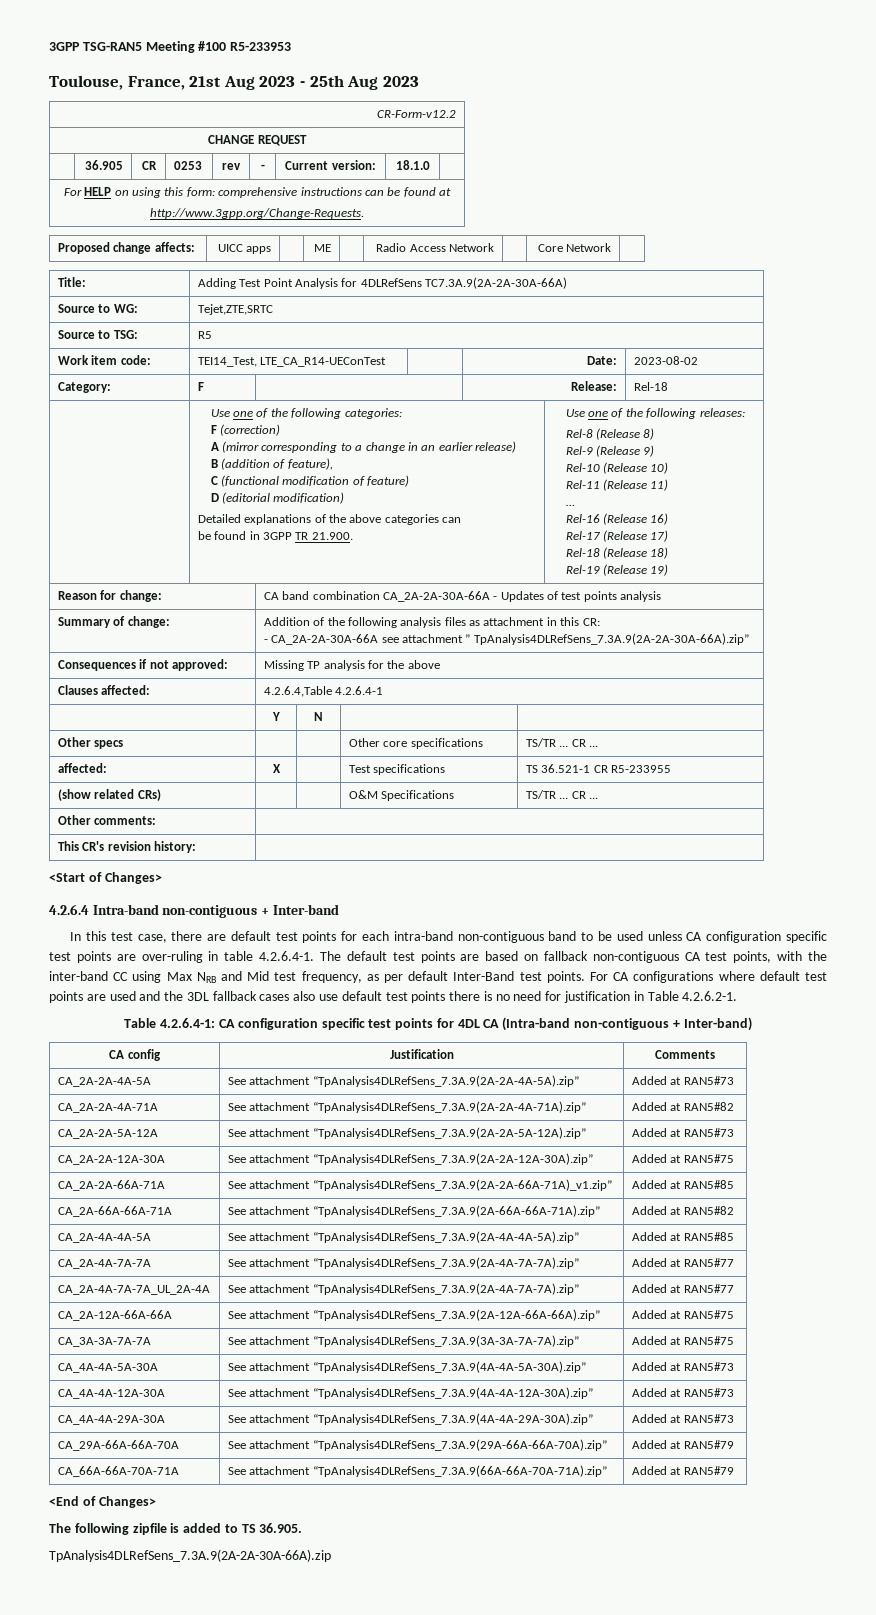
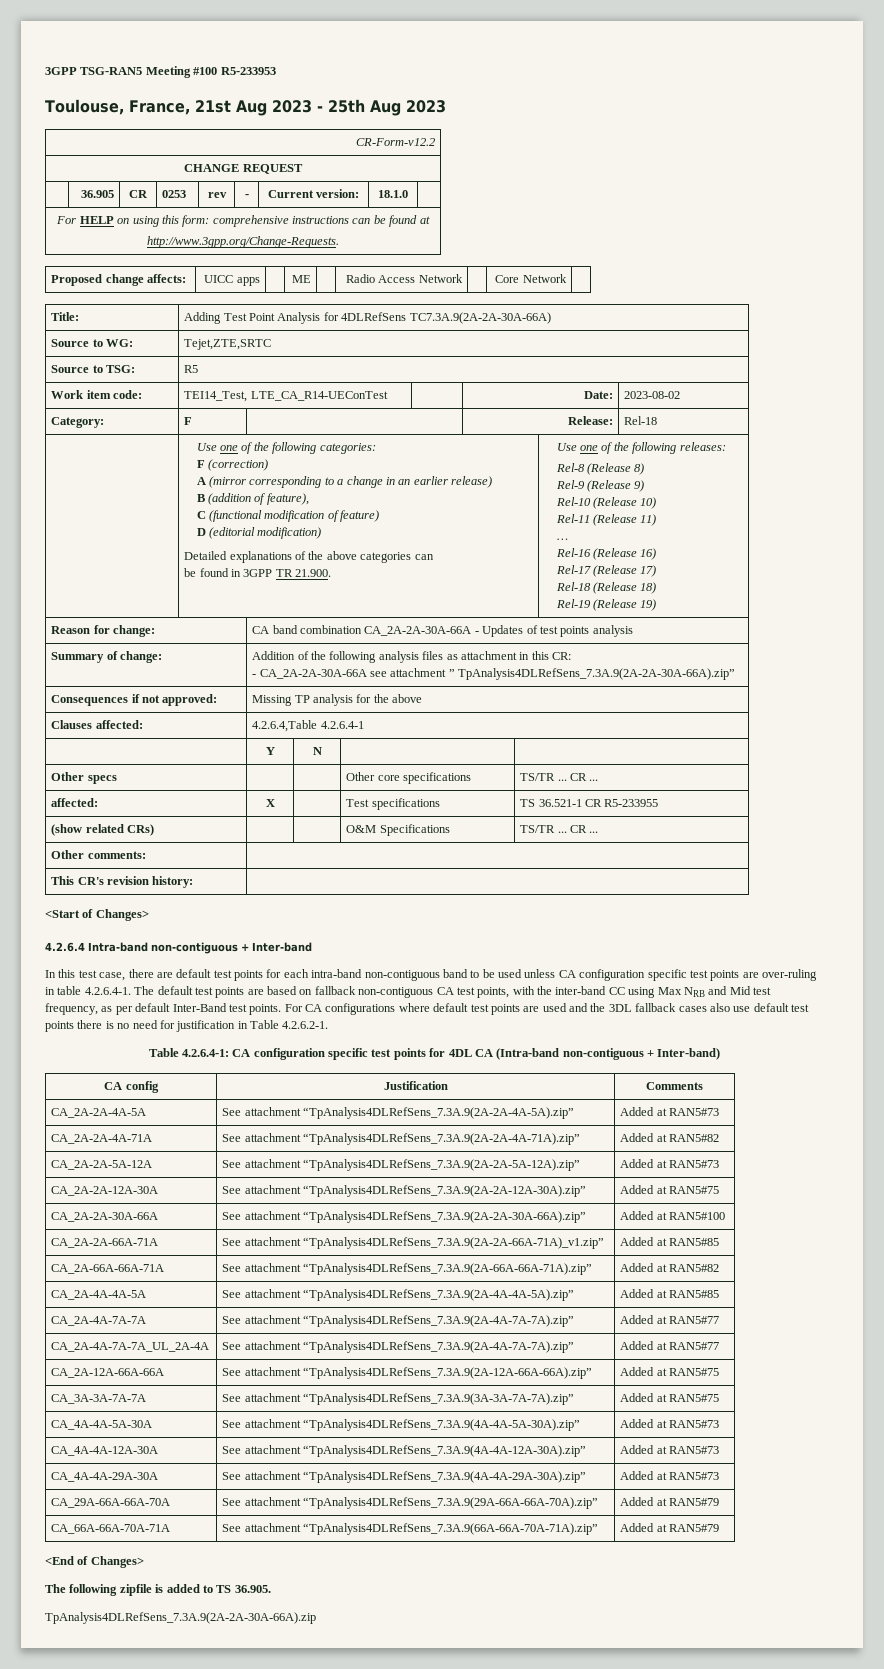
(734, 1158) none -> [51,1212,159,1222] [222,1211,587,1223] [620,1211,726,1220] // CA_2A-2A-30A-66A | See attachment “TpAnalysis4DLRefSens_7.3A.9(2A-2A-30A-66A).zip” | Added at RAN5#100

